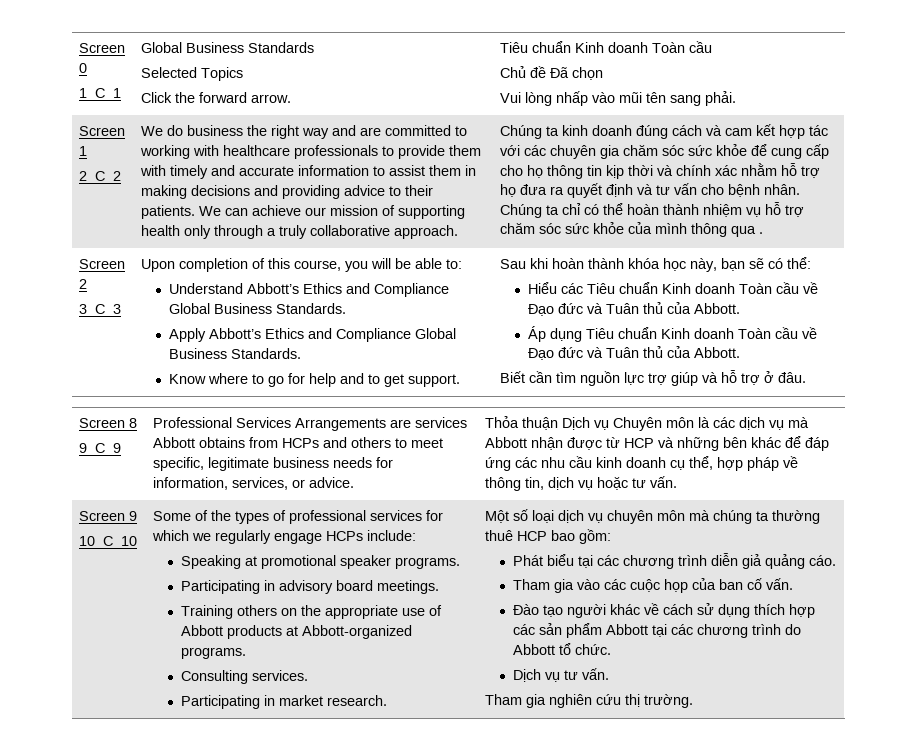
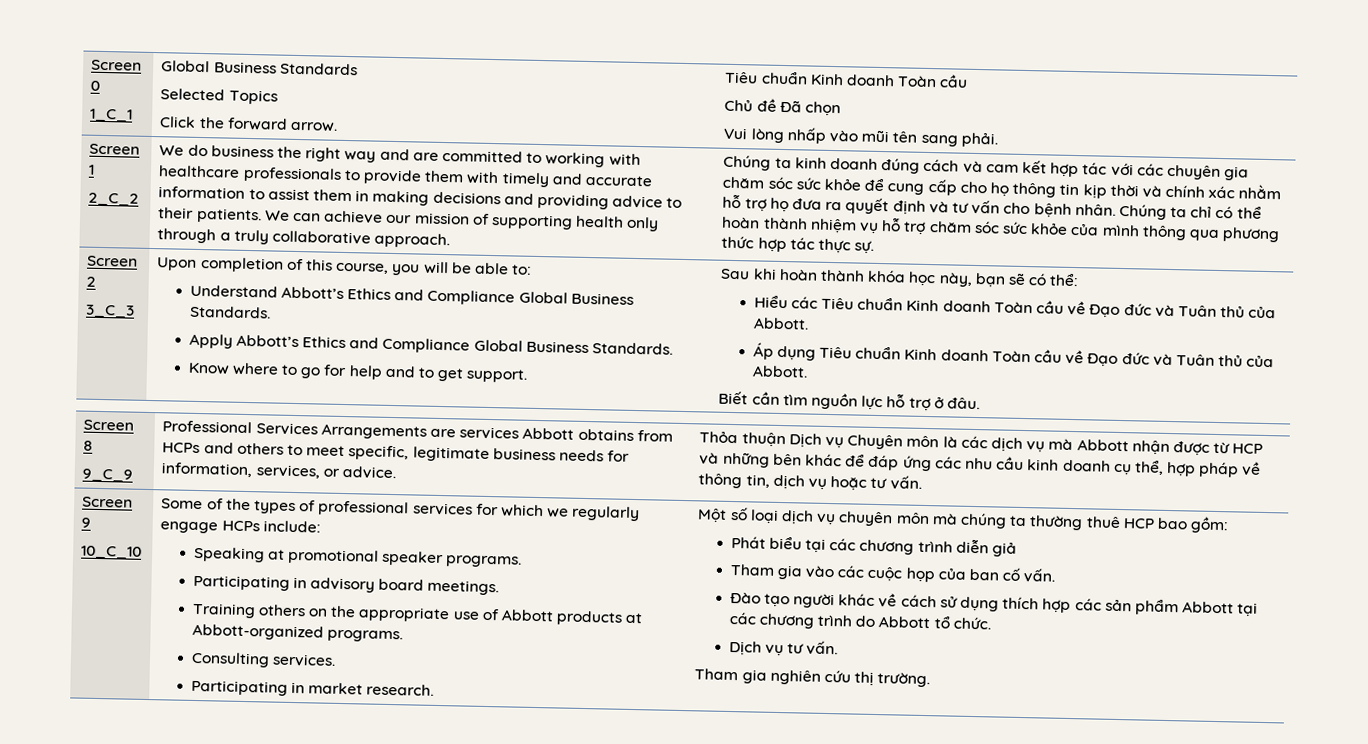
[759,232,764,234] . -> [1222,227,1281,243] [721,235,875,254] phương thức hợp tác thực sự.
[648,372,719,386] trợ giúp và -> (884, 403) none
[764,554,836,569] quảng cáo. -> (1018, 549) none

